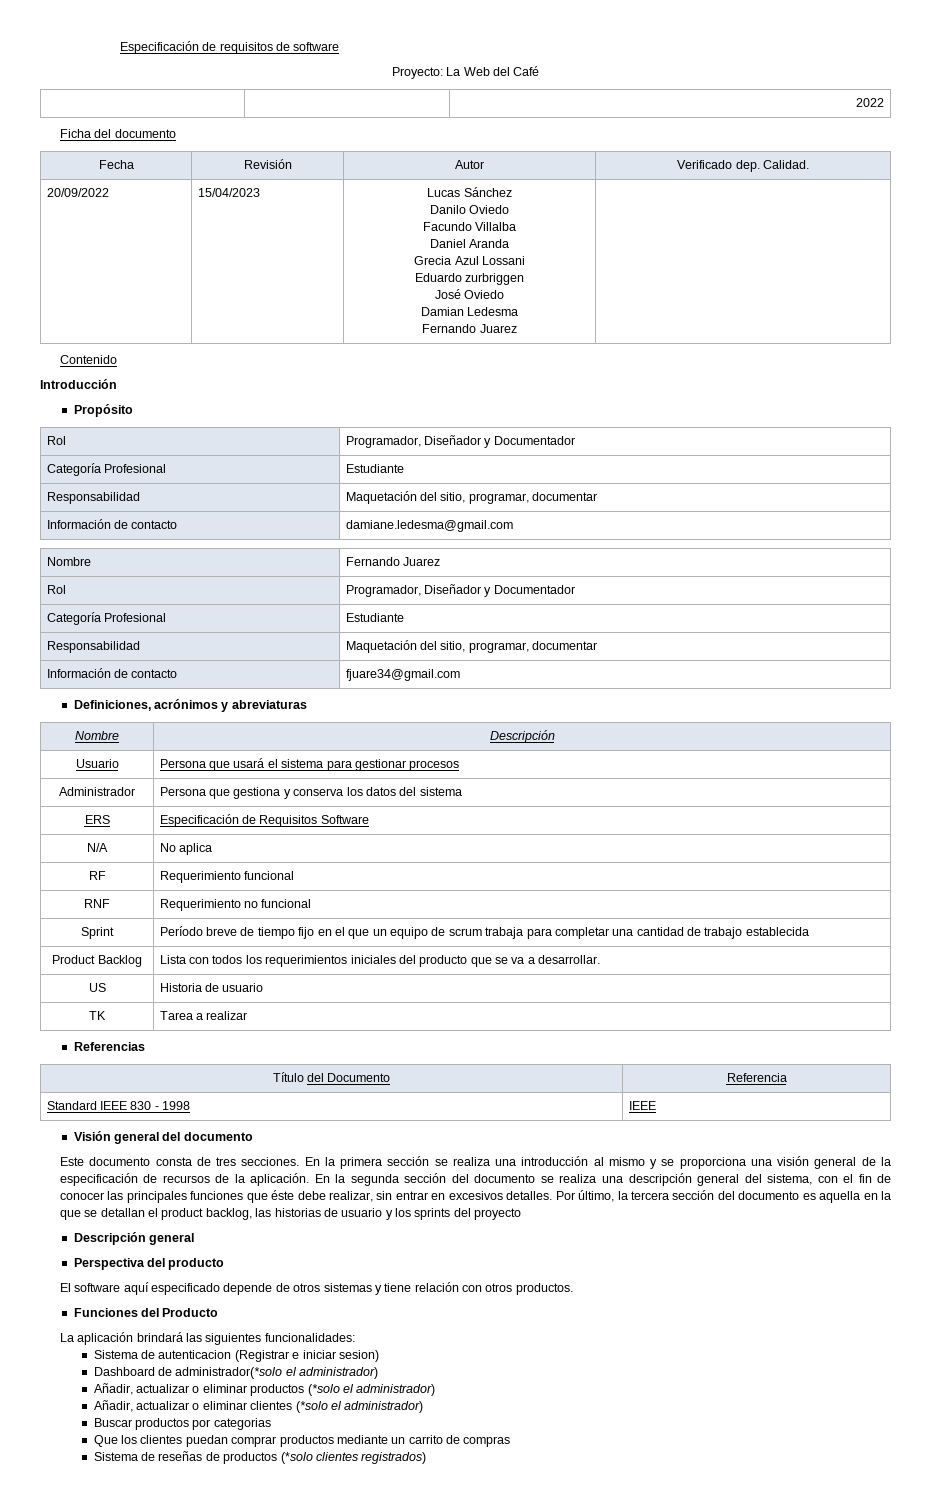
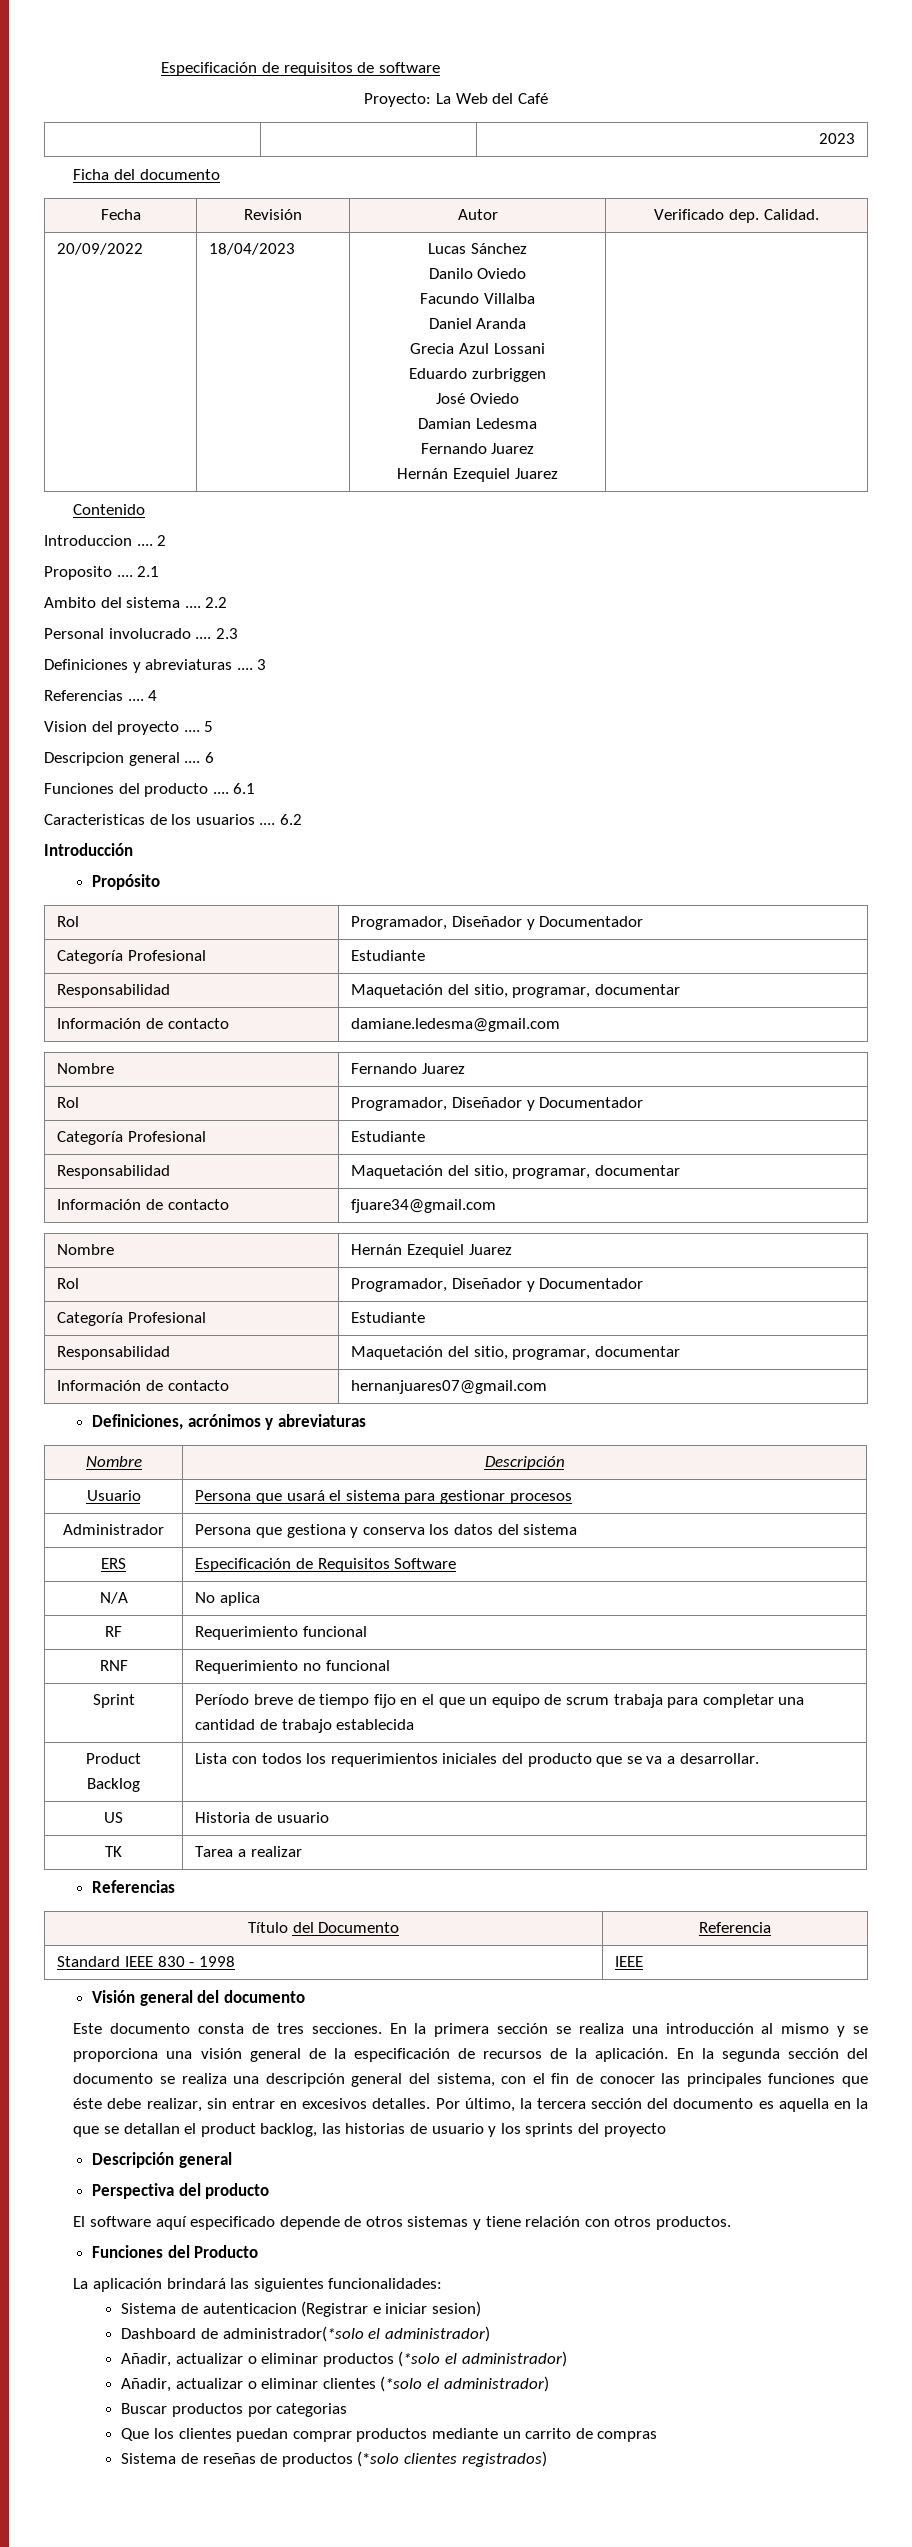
[856,98,885,107] 2022 -> [818,133,855,144] 2023
[197,188,260,197] 15/04/2023 -> [209,243,296,255] 18/04/2023
[59,355,117,364] | // Contenido -> [397,468,558,482] [73,504,146,515] [44,535,167,546] [44,566,160,580] [44,597,228,608] [44,628,238,639] [44,659,267,673] [44,690,158,701] [44,721,214,735] [44,752,214,766] [44,783,256,797] [44,814,302,825] // Hernán Ezequiel Juarez | // Contenido // Introduccion .... 2 // Proposito .... 2.1 // Ambito del sistema .... 2.2 // Personal involucrado .... 2.3 // Definiciones y abreviaturas .... 3 // Referencias .... 4 // Vision del proyecto .... 5 // Descripcion general .... 6 // Funciones del producto .... 6.1 // Caracteristicas de los usuarios .... 6.2
(460, 675) none -> [57,1244,115,1255] [351,1244,512,1258] [57,1278,80,1289] [351,1278,644,1292] [57,1312,207,1326] [351,1312,426,1323] [57,1346,171,1360] [351,1346,680,1360] [57,1380,229,1391] [351,1380,548,1394] // Nombre | Hernán Ezequiel Juarez // Rol | Programador, Diseñador y Documentador // Categoría Profesional | Estudiante // Responsabilidad | Maquetación del sitio, programar, documentar // Información de contacto | hernanjuares07@gmail.com

